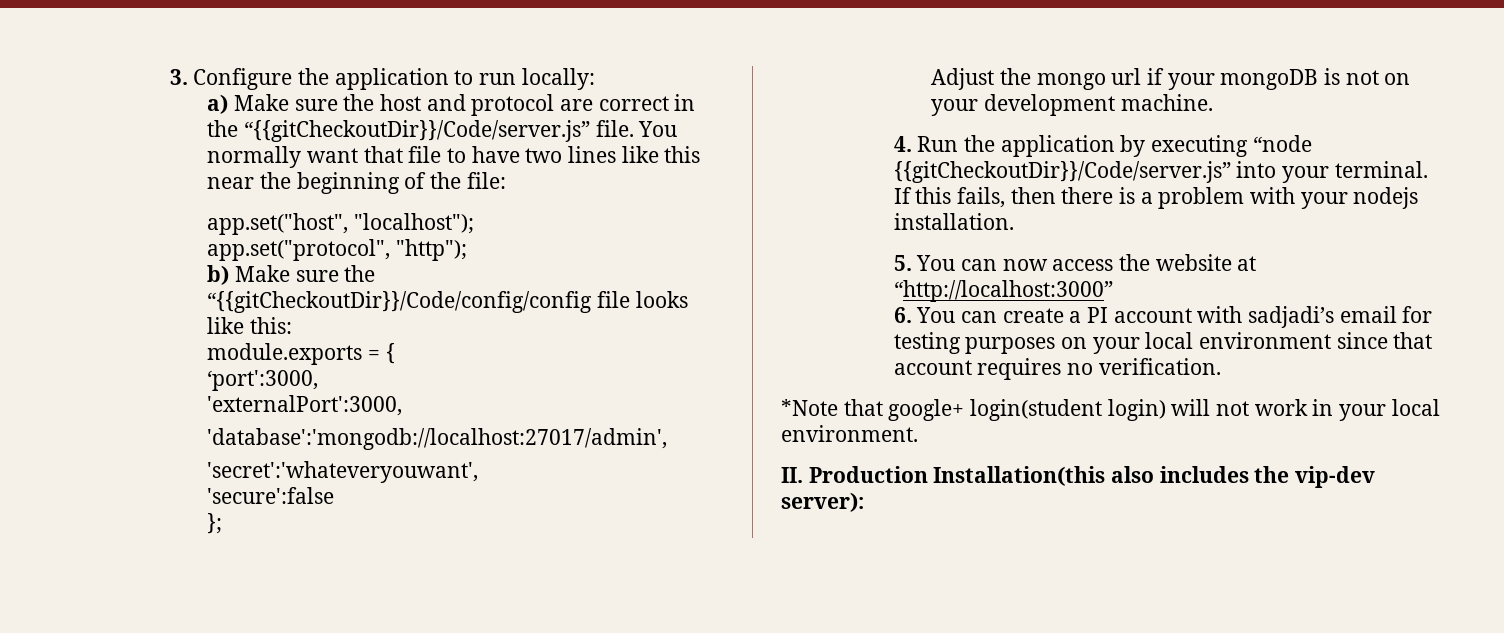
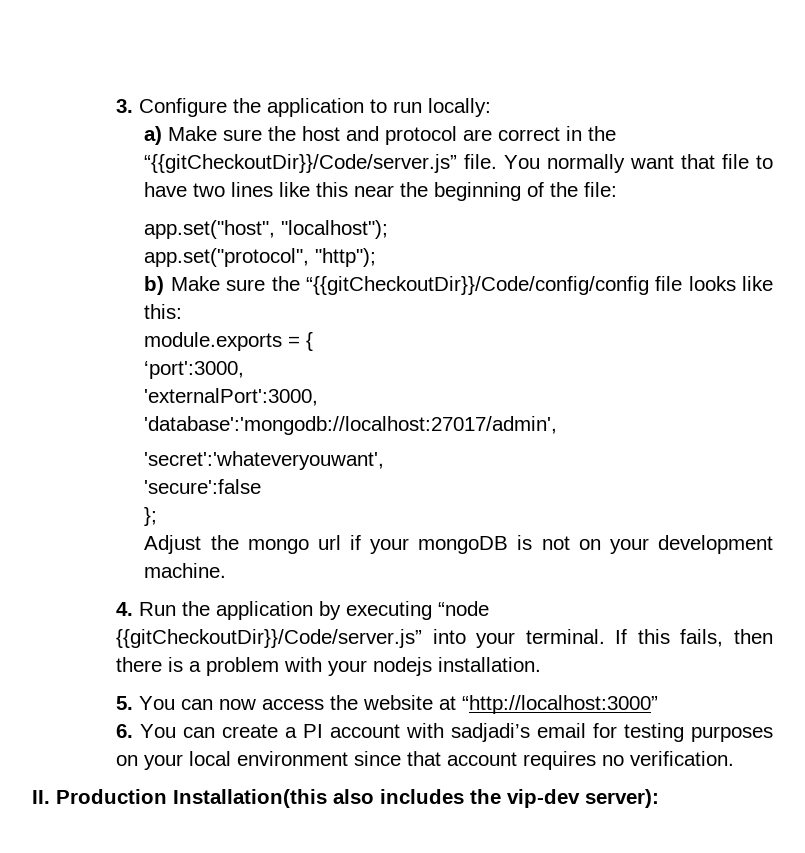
[781,399,1440,421] [781,425,918,442] // *Note that google+ login(student login) will not work in your local environment. -> (735, 758) none

